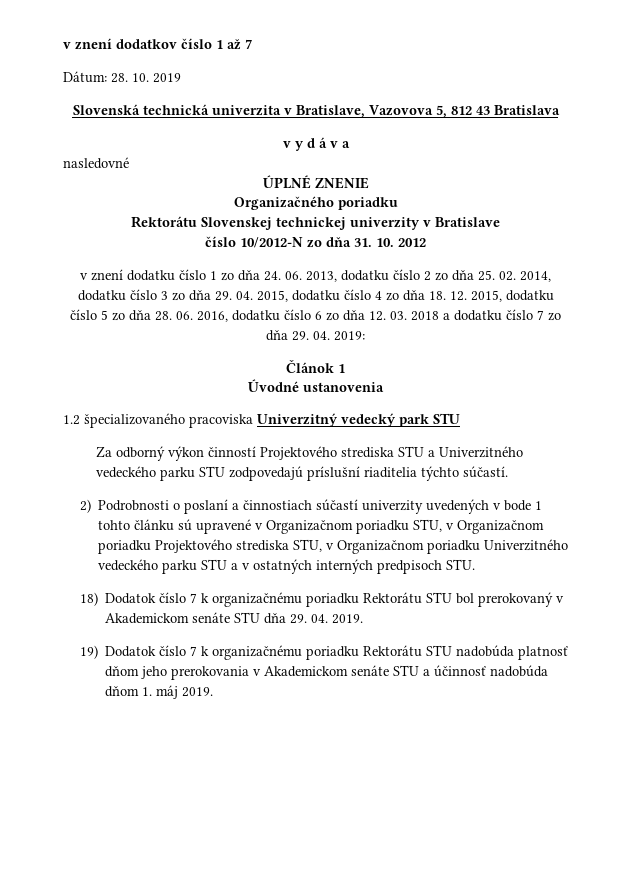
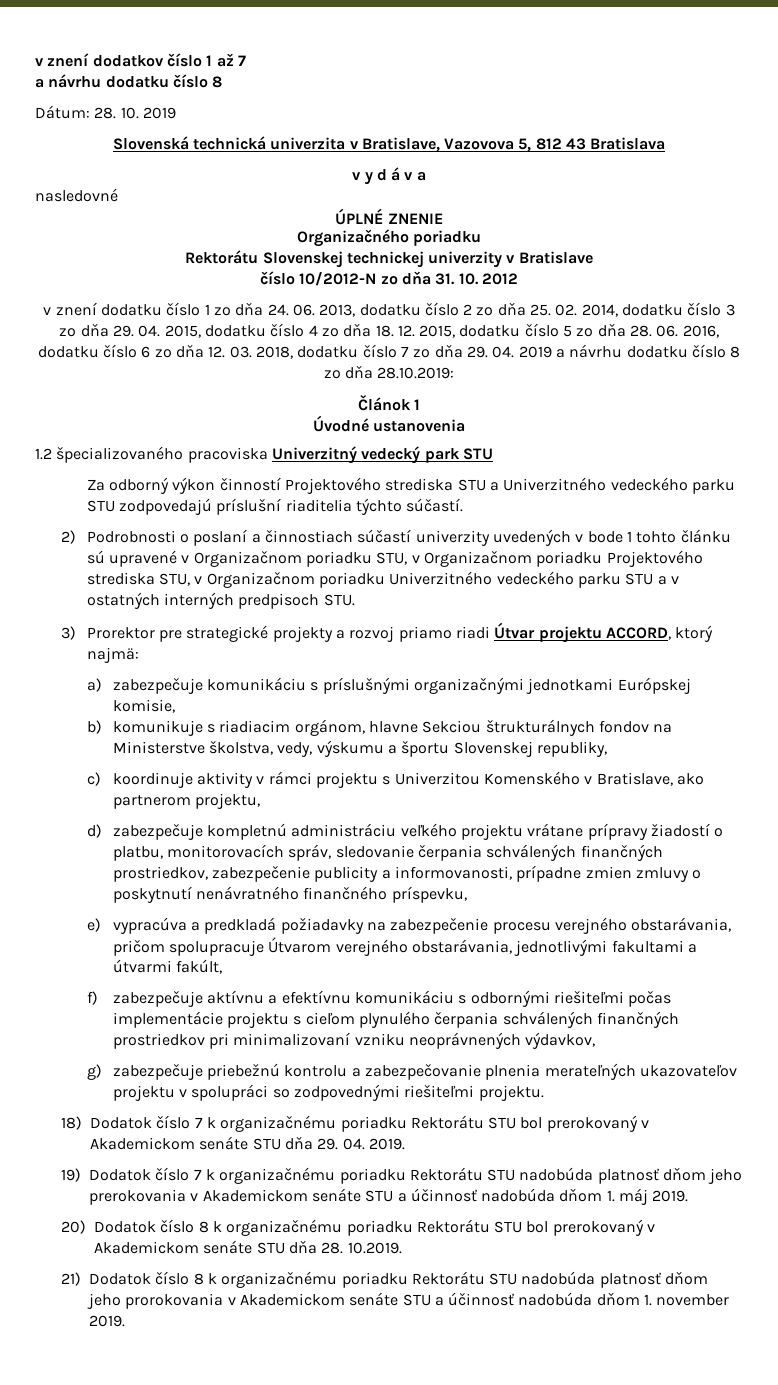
(252, 44) none -> [35,74,223,88] // a návrhu dodatku číslo 8
[411,311,450,321] 2018 a -> [256,346,294,359] 2018,
[334,331,365,341] 2019: -> [518,344,741,358] [323,365,455,379] 2019 a návrhu dodatku číslo 8 zo dňa 28.10.2019:
(475, 564) none -> [60,622,714,643] [86,647,139,663] [86,677,691,694] [112,699,175,713] [86,719,673,736] [112,740,607,757] [86,771,704,788] [112,793,261,809] [86,823,724,840] [112,844,663,861] [112,865,702,882] [112,886,467,903] [86,917,732,934] [112,937,697,956] [112,959,223,974] [86,990,672,1007] [112,1011,679,1028] [112,1032,596,1049] [86,1063,737,1080] [112,1084,544,1101] // 3) Prorektor pre strategické projekty a rozvoj priamo riadi Útvar projektu ACCORD, ktorý najmä: // a) zabezpečuje komunikáciu s príslušnými organizačnými jednotkami Európskej komisie, // b) komunikuje s riadiacim orgánom, hlavne Sekciou štrukturálnych fondov na Ministerstve školstva, vedy, výskumu a športu Slovenskej republiky, // c) koordinuje aktivity v rámci projektu s Univerzitou Komenského v Bratislave, ako partnerom projektu, // d) zabezpečuje kompletnú administráciu veľkého projektu vrátane prípravy žiadostí o platbu, monitorovacích správ, sledovanie čerpania schválených finančných prostriedkov, zabezpečenie publicity a informovanosti, prípadne zmien zmluvy o poskytnutí nenávratného finančného príspevku, // e) vypracúva a predkladá požiadavky na zabezpečenie procesu verejného obstarávania, pričom spolupracuje Útvarom verejného obstarávania, jednotlivými fakultami a útvarmi fakúlt, // f) zabezpečuje aktívnu a efektívnu komunikáciu s odbornými riešiteľmi počas implementácie projektu s cieľom plynulého čerpania schválených finančných prostriedkov pri minimalizovaní vzniku neoprávnených výdavkov, // g) zabezpečuje priebežnú kontrolu a zabezpečovanie plnenia merateľných ukazovateľov projektu v spolupráci so zodpovednými riešiteľmi projektu.
(213, 692) none -> [60,1219,656,1236] [93,1240,402,1254] [60,1271,709,1288] [86,1292,730,1309] [88,1315,125,1327] // 20) Dodatok číslo 8 k organizačnému poriadku Rektorátu STU bol prerokovaný v Akademickom senáte STU dňa 28. 10.2019. // 21) Dodatok číslo 8 k organizačnému poriadku Rektorátu STU nadobúda platnosť dňom jeho prorokovania v Akademickom senáte STU a účinnosť nadobúda dňom 1. november 2019.

